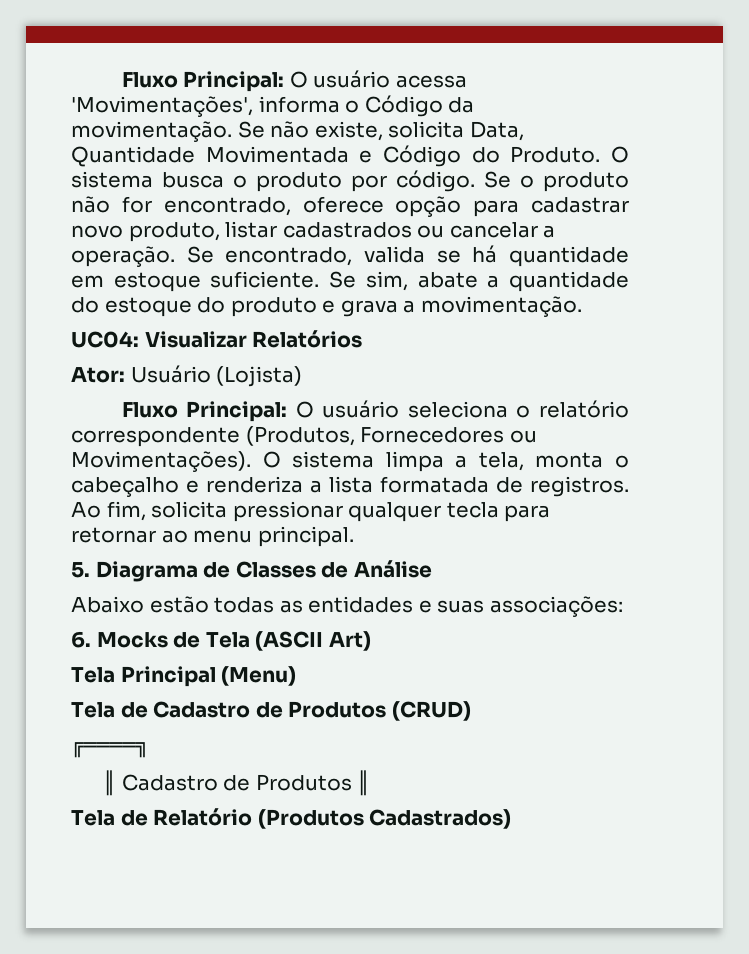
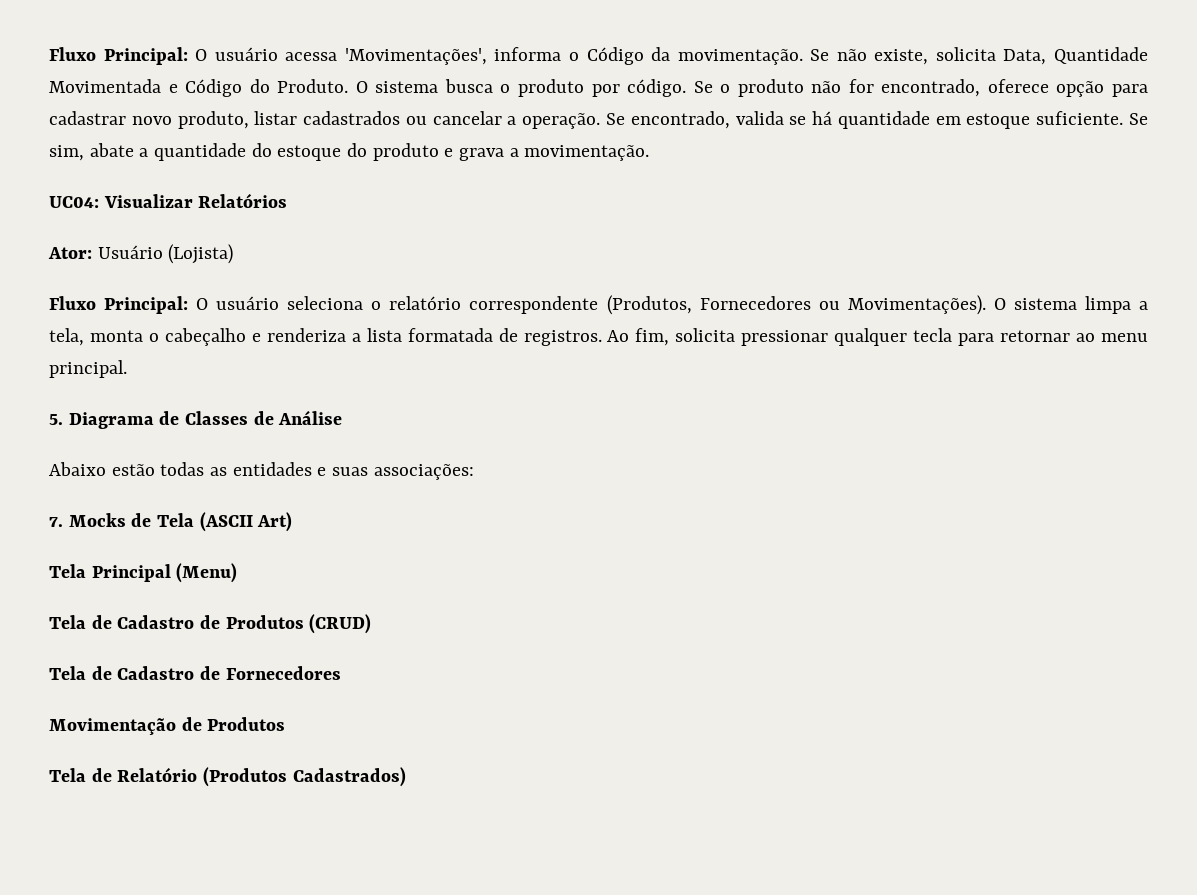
[71,631,91,648] 6. -> [49,517,63,527] 7.
[71,742,149,758] [103,770,371,796] ╔════╗ // ║ Cadastro de Produtos ║ -> [49,666,341,680] [49,717,286,735] Tela de Cadastro de Fornecedores // Movimentação de Produtos

